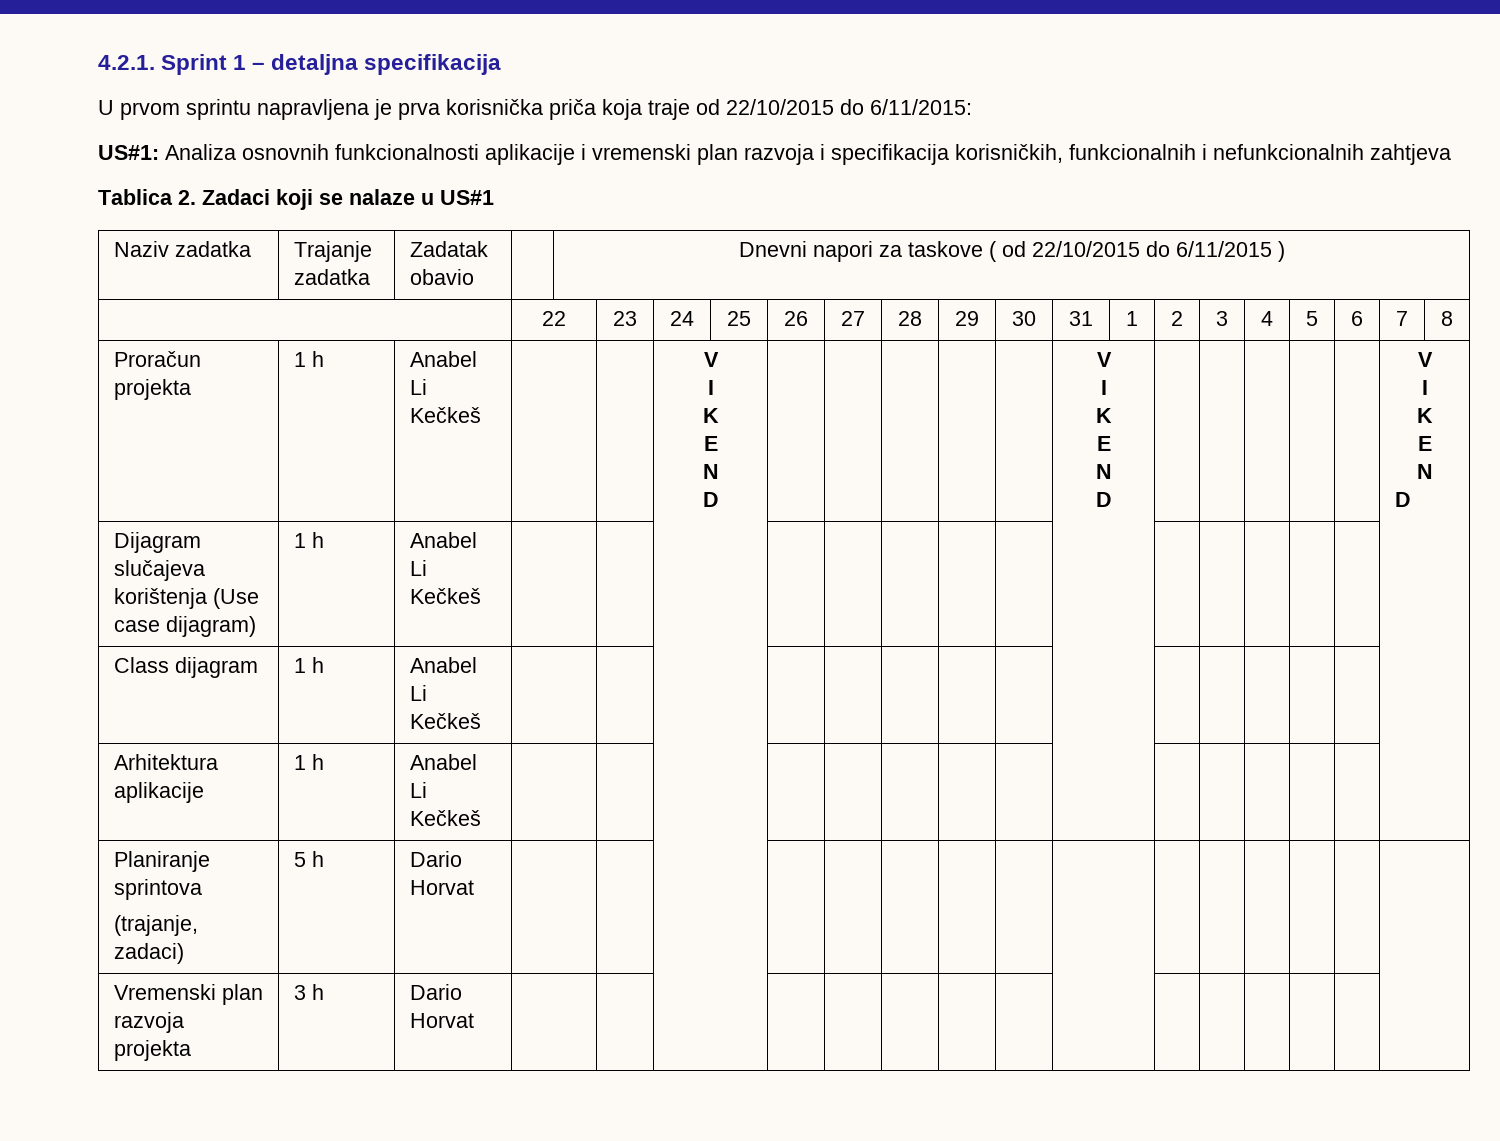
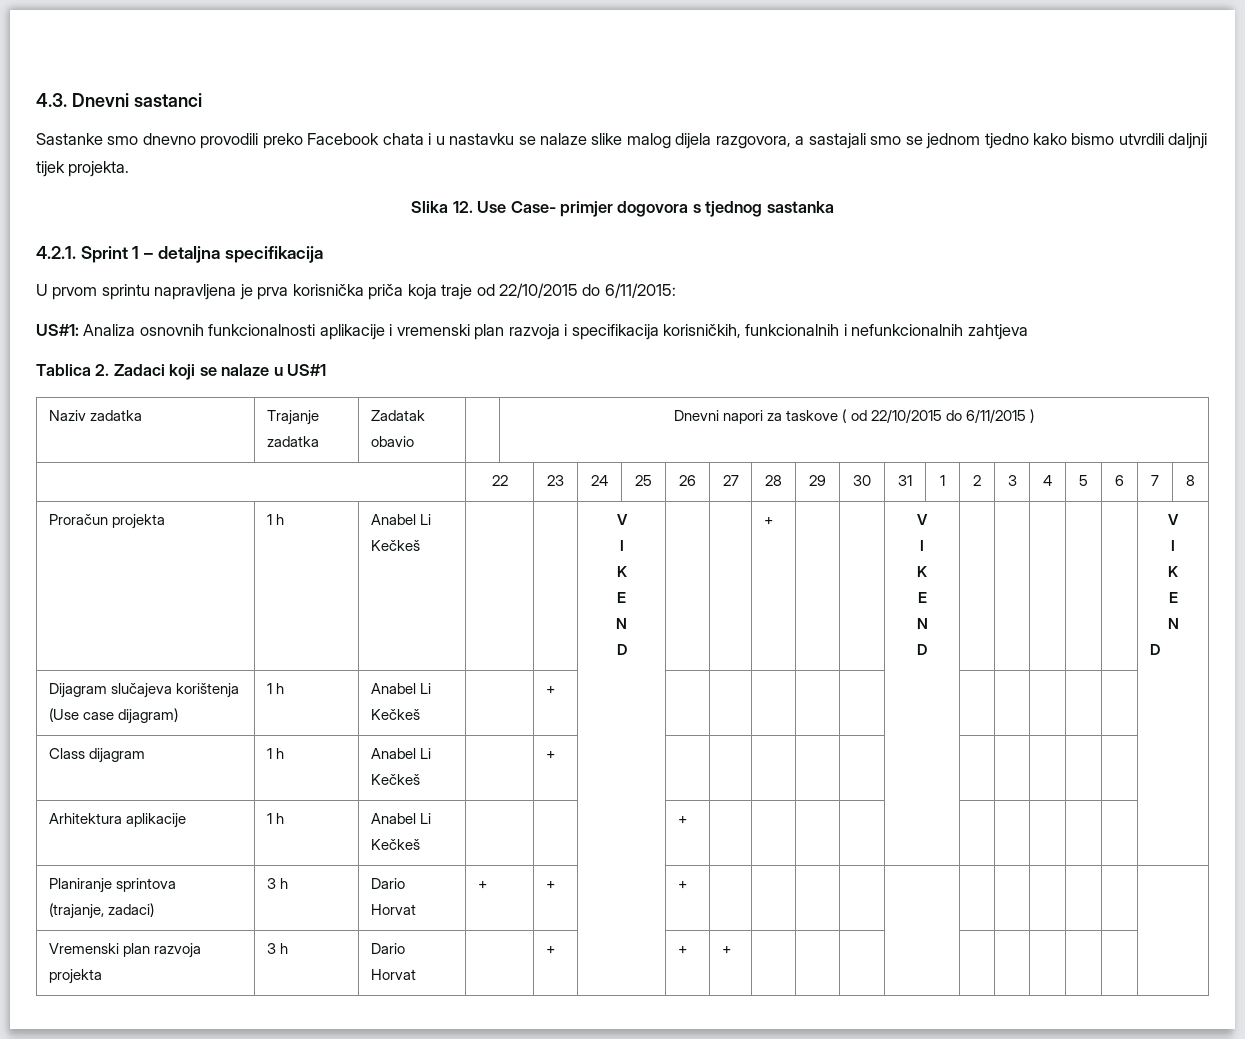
(98, 62) none -> [36,93,202,107] [36,133,1208,149] [36,161,130,177] [411,201,834,217] 4.3. Dnevni sastanci // Sastanke smo dnevno provodili preko Facebook chata i u nastavku se nalaze slike malog dijela razgovora, a sastajali smo se jednom tjedno kako bismo utvrdili daljnji tijek projekta. // Slika 12. Use Case- primjer dogovora s tjednog sastanka //
(719, 499) none -> [763,517,773,525] +
(481, 596) none -> [545,686,555,694] +
(481, 721) none -> [545,751,555,759] +
(481, 818) none -> [677,816,687,824] +
[293,851,324,867] [409,851,462,867] [409,880,474,895] 5 h | Dario Horvat | | | | -> [266,878,288,889] [370,878,405,889] [370,904,416,915] [477,881,487,889] [545,881,555,889] [677,881,687,889] 3 h | Dario Horvat | + | + | | +
(474, 1020) | | | -> [545,946,555,954] [677,946,687,954] [721,946,731,954] + | | + | +

